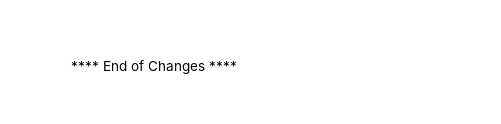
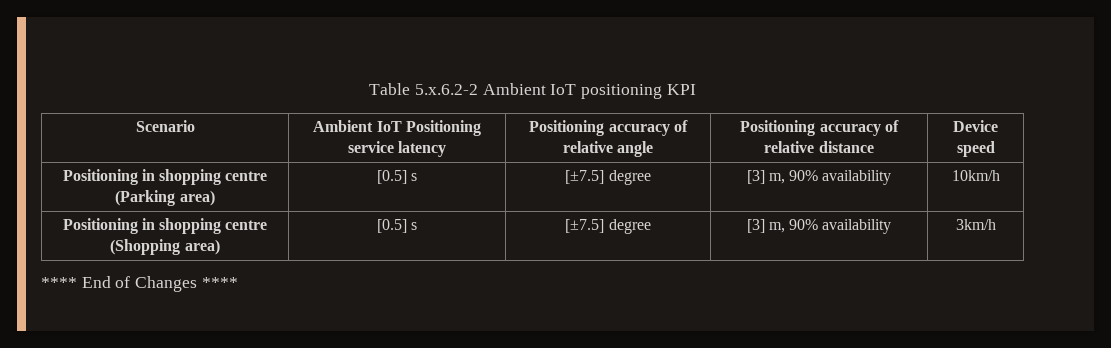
(71, 66) none -> [369,83,696,99] [135,120,195,132] [313,120,481,136] [347,141,447,157] [529,120,688,136] [562,141,654,157] [740,120,899,136] [764,141,874,153] [953,120,998,132] [956,141,995,157] [62,169,268,185] [115,190,215,206] [376,170,418,184] [565,170,651,185] [746,170,892,185] [951,170,1000,181] [62,218,268,234] [110,239,220,255] [376,219,418,233] [565,219,651,234] [746,219,892,234] [955,219,996,230] Table 5.x.6.2-2 Ambient IoT positioning KPI // Scenario | Ambient IoT Positioning service latency | Positioning accuracy of relative angle | Positioning accuracy of relative distance | Device speed // Positioning in shopping centre (Parking area) | [0.5] s | [±7.5] degree | [3] m, 90% availability | 10km/h // Positioning in shopping centre (Shopping area) | [0.5] s | [±7.5] degree | [3] m, 90% availability | 3km/h //

